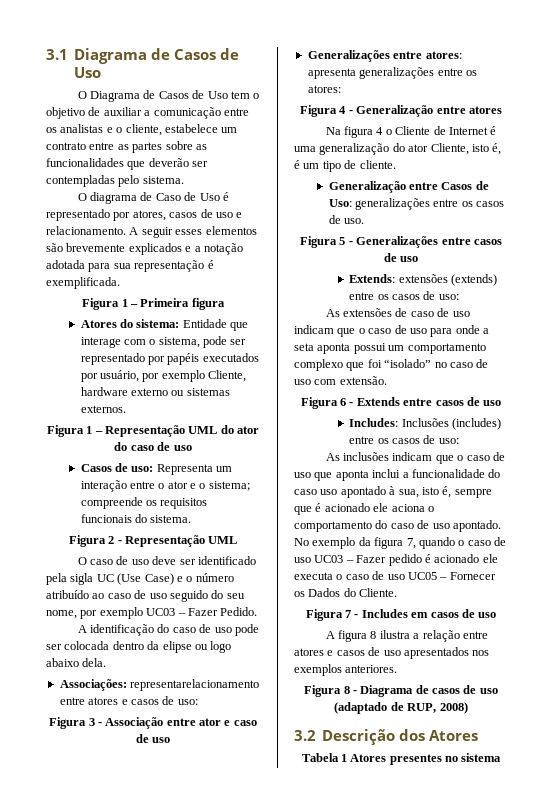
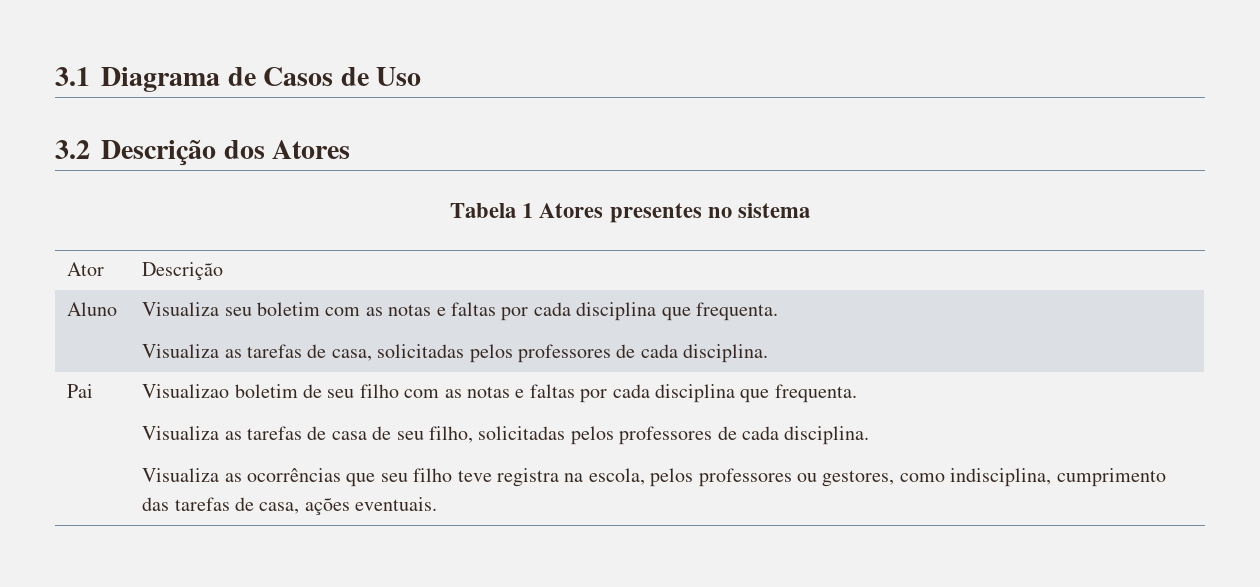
[77,90,260,102] [46,107,249,119] [46,124,238,136] [46,141,207,153] [46,158,209,170] [46,175,184,187] [77,192,229,204] [46,209,243,221] [46,226,257,238] [46,243,243,255] [46,260,214,272] [46,277,120,289] [82,298,225,310] [80,319,248,331] [80,336,247,348] [80,353,259,365] [80,370,246,382] [80,387,230,396] [80,405,126,413] [46,425,260,437] [114,442,192,451] [80,463,232,475] [80,480,250,492] [80,497,208,509] [80,514,192,523] [68,535,238,547] [77,556,256,565] [46,573,234,585] [46,590,245,602] [46,607,258,619] [77,624,259,636] [46,641,232,653] [46,658,107,667] [59,679,260,691] [59,696,198,705] [49,717,257,729] [135,734,171,743] [307,50,462,62] [307,67,477,79] [307,85,341,93] [300,105,502,117] [325,126,497,138] [294,143,502,155] [294,160,396,172] [328,181,489,193] [328,198,504,210] [328,215,364,224] [300,236,502,248] [383,253,419,262] [349,274,497,286] [349,291,459,300] [325,308,470,317] [294,325,489,337] [294,343,486,354] [294,359,489,371] [294,376,387,385] [300,397,502,409] [349,418,501,430] [349,435,459,444] [325,452,505,464] [294,469,501,481] [294,486,492,498] [294,503,434,515] [294,520,501,532] [294,537,506,549] [294,554,498,566] [294,571,496,580] [294,588,398,597] [305,609,497,621] [325,630,488,642] [294,647,490,659] [294,664,398,676] [304,685,498,697] [334,702,468,714] // O Diagrama de Casos de Uso tem o objetivo de auxiliar a comunicação entre os analistas e o cliente, estabelece um contrato entre as partes sobre as funcionalidades que deverão ser contempladas pelo sistema. // O diagrama de Caso de Uso é representado por atores, casos de uso e relacionamento. A seguir esses elementos são brevemente explicados e a notação adotada para sua representação é exemplificada. // Figura 1 – Primeira figura // Atores do sistema: Entidade que interage com o sistema, pode ser representado por papéis executados por usuário, por exemplo Cliente, hardware externo ou sistemas externos. // Figura 1 – Representação UML do ator do caso de uso // Casos de uso: Representa um interação entre o ator e o sistema; compreende os requisitos funcionais do sistema. // Figura 2 - Representação UML // O caso de uso deve ser identificado pela sigla UC (Use Case) e o número atribuído ao caso de uso seguido do seu nome, por exemplo UC03 – Fazer Pedido. // A identificação do caso de uso pode ser colocada dentro da elipse ou logo abaixo dela. // Associações: representarelacionamento entre atores e casos de uso: // Figura 3 - Associação entre ator e caso de uso // Generalizações entre atores: apresenta generalizações entre os atores: // Figura 4 - Generalização entre atores // Na figura 4 o Cliente de Internet é uma generalização do ator Cliente, isto é, é um tipo de cliente. // Generalização entre Casos de Uso: generalizações entre os casos de uso. // Figura 5 - Generalizações entre casos de uso // Extends: extensões (extends) entre os casos de uso: // As extensões de caso de uso indicam que o caso de uso para onde a seta aponta possui um comportamento complexo que foi “isolado” no caso de uso com extensão. // Figura 6 - Extends entre casos de uso // Includes: Inclusões (includes) entre os casos de uso: // As inclusões indicam que o caso de uso que aponta inclui a funcionalidade do caso uso apontado à sua, isto é, sempre que é acionado ele aciona o comportamento do caso de uso apontado. No exemplo da figura 7, quando o caso de uso UC03 – Fazer pedido é acionado ele executa o caso de uso UC05 – Fornecer os Dados do Cliente. // Figura 7 - Includes em casos de uso // A figura 8 ilustra a relação entre atores e casos de uso apresentados nos exemplos anteriores. // Figura 8 - Diagrama de casos de uso (adaptado de RUP, 2008) -> (422, 76) none
(502, 757) none -> [67,262,105,276] [142,262,224,280] [67,302,118,316] [142,302,779,321] [142,344,769,363] [67,384,94,398] [142,384,857,403] [142,426,870,445] [142,468,1166,487] [142,497,438,515] // Ator | Descrição // Aluno | Visualiza seu boletim com as notas e faltas por cada disciplina que frequenta. // Visualiza as tarefas de casa, solicitadas pelos professores de cada disciplina. // Pai | Visualizao boletim de seu filho com as notas e faltas por cada disciplina que frequenta. // Visualiza as tarefas de casa de seu filho, solicitadas pelos professores de cada disciplina. // Visualiza as ocorrências que seu filho teve registra na escola, pelos professores ou gestores, como indisciplina, cumprimento das tarefas de casa, ações eventuais.

